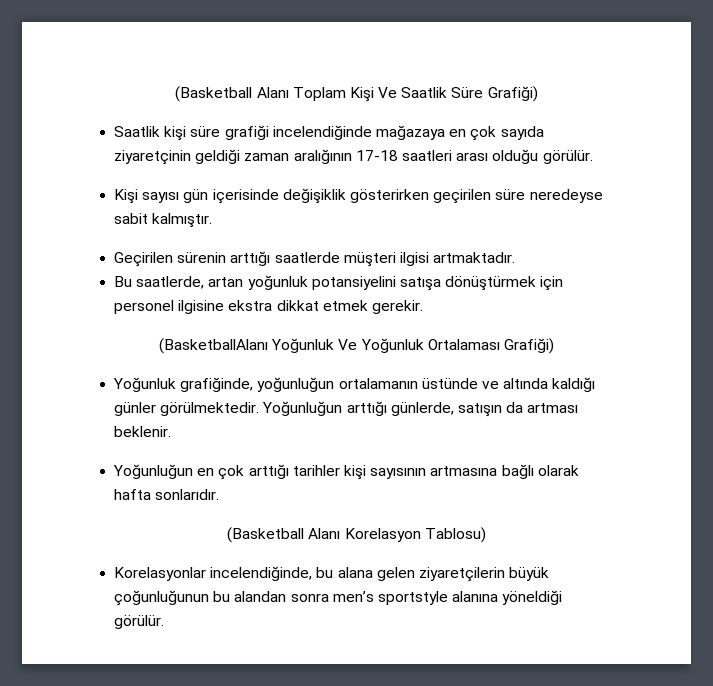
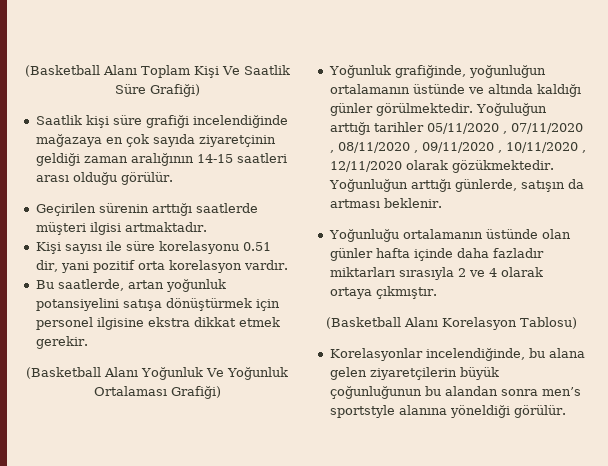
[355,150,398,161] 17-18 -> [196,154,233,163] 14-15
[114,188,603,204] [114,213,213,228] // Kişi sayısı gün içerisinde değişiklik gösterirken geçirilen süre neredeyse sabit kalmıştır. -> (173, 178) none
(516, 257) none -> [35,241,271,254] [35,260,288,273] // Kişi sayısı ile süre korelasyonu 0.51 dir, yani pozitif orta korelasyon vardır.
[159,338,269,354] (BasketballAlanı -> [25,367,138,379] (Basketball Alanı
(260, 409) none -> [475,103,547,116] [329,122,583,135] [329,142,586,153] [329,160,554,173] Yoğuluğun arttığı tarihler 05/11/2020 , 07/11/2020 , 08/11/2020 , 09/11/2020 , 10/11/2020 , 12/11/2020 olarak gözükmektedir.
[113,464,579,480] [114,489,220,500] Yoğunluğun en çok arttığı tarihler kişi sayısının artmasına bağlı olarak hafta sonlarıdır. -> [328,229,571,242] [329,248,544,261] [329,267,543,280] [329,286,437,299] Yoğunluğu ortalamanın üstünde olan günler hafta içinde daha fazladır miktarları sırasıyla 2 ve 4 olarak ortaya çıkmıştır.

